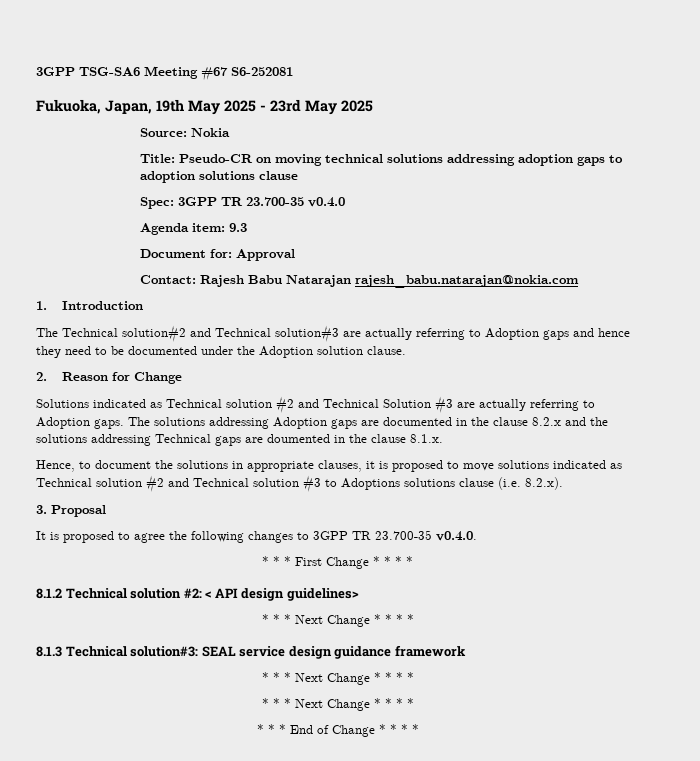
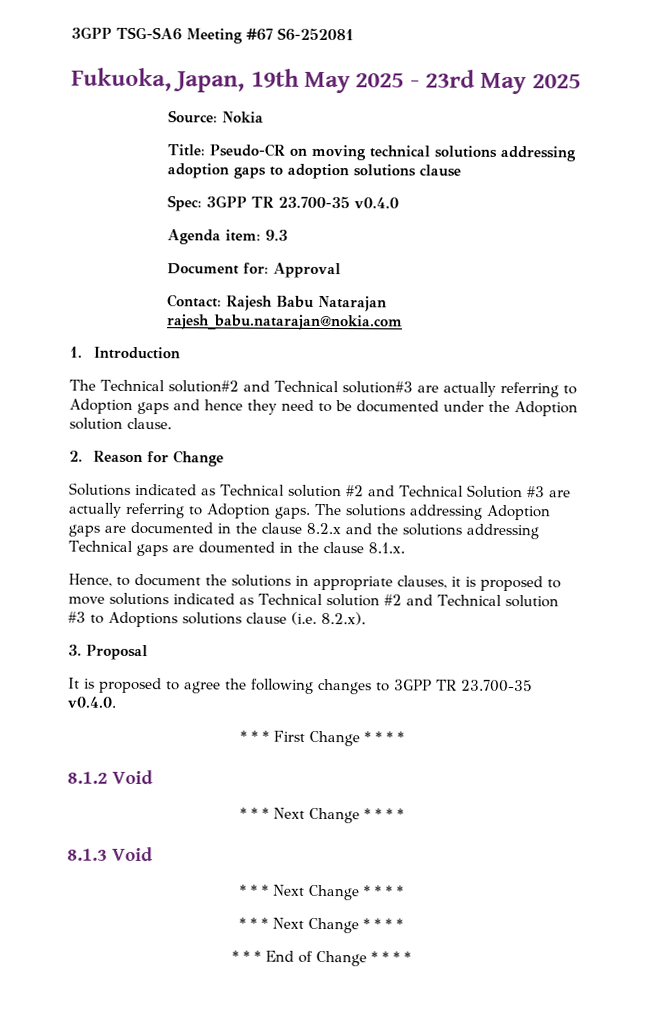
[65,588,359,601] Technical solution #2: < API design guidelines> -> [112,769,153,785] Void
[65,645,466,659] Technical solution#3: SEAL service design guidance framework -> [112,846,153,862] Void

